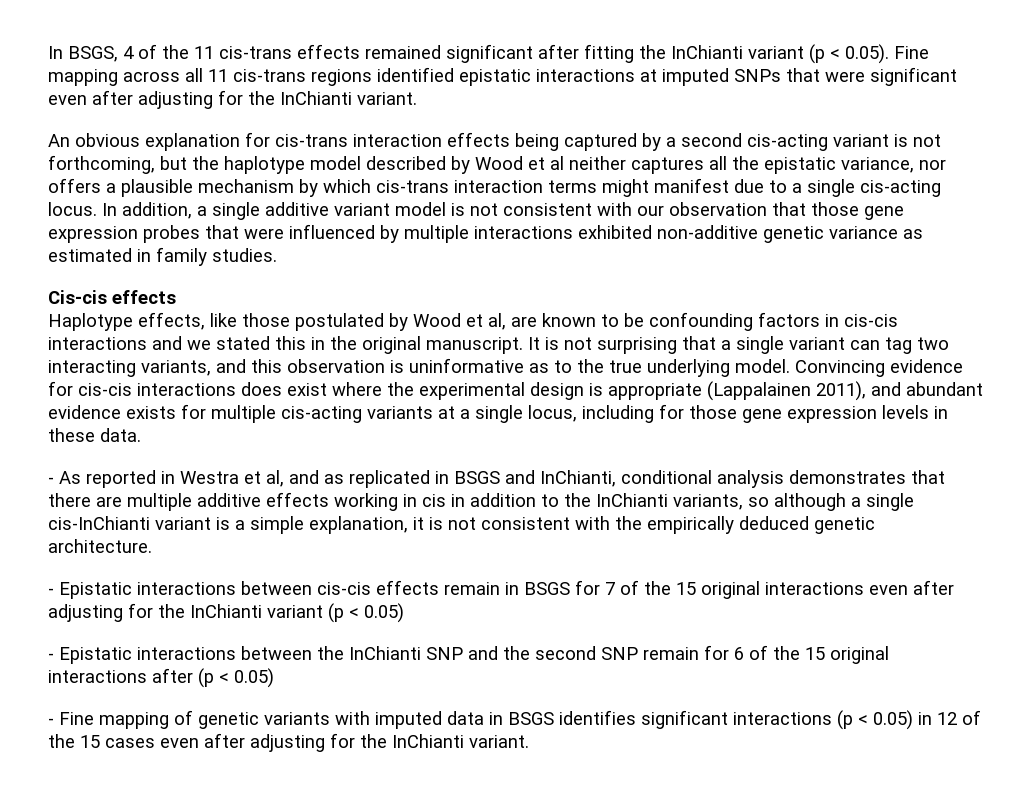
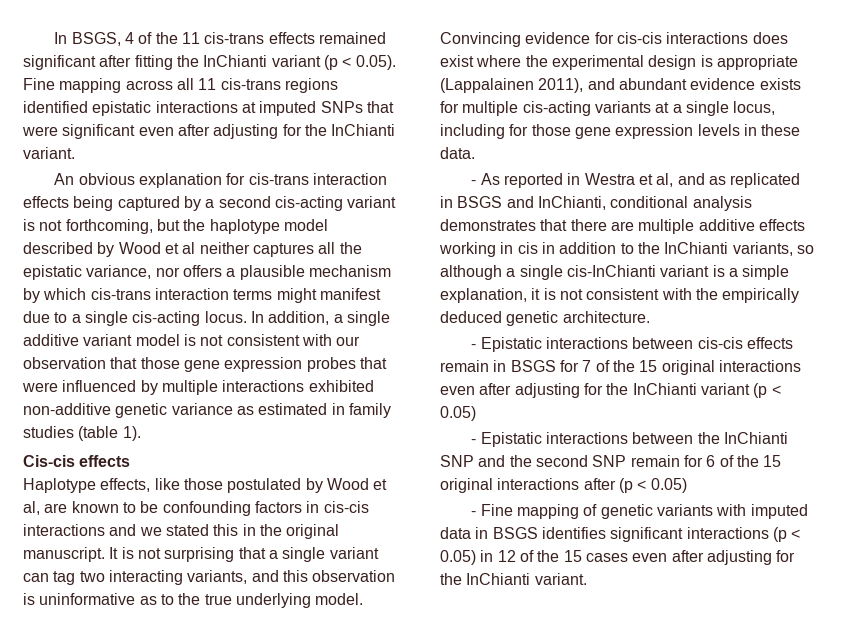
[212,248,277,262] studies. -> [23,426,141,441] studies (table 1).

